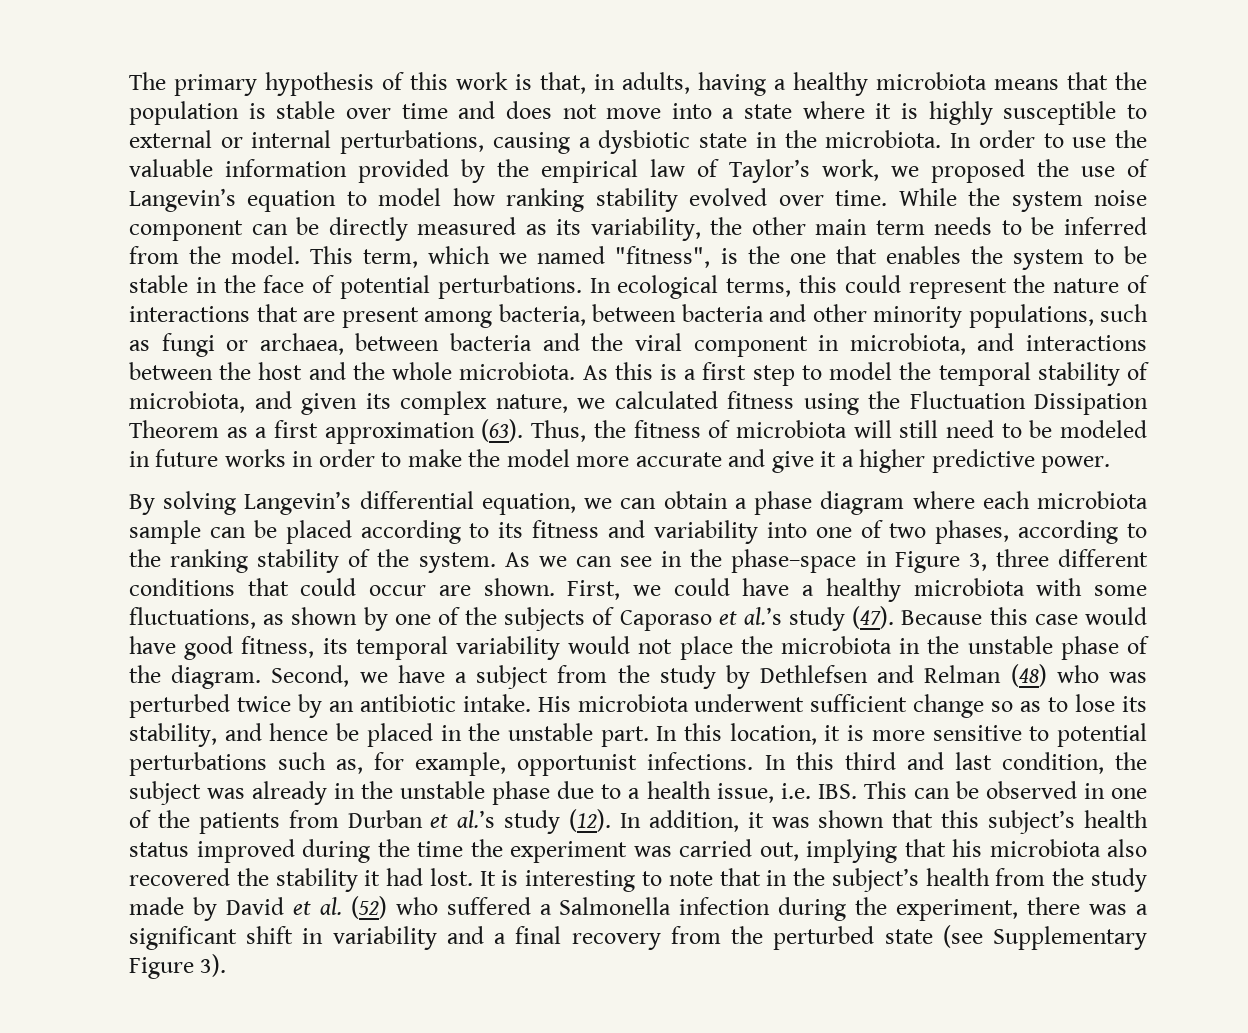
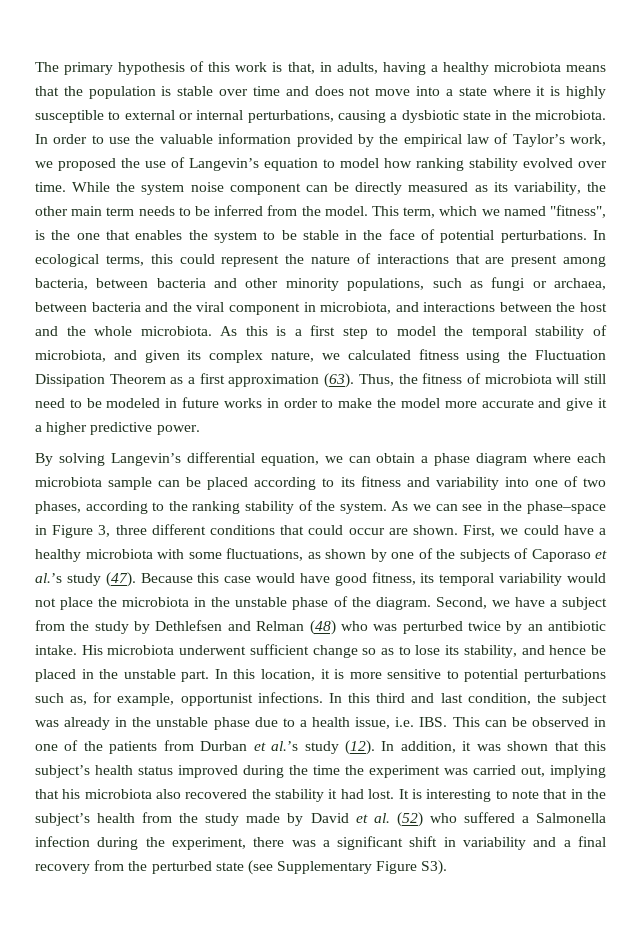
[200,954,227,977] 3). -> [421,860,448,875] S3).

